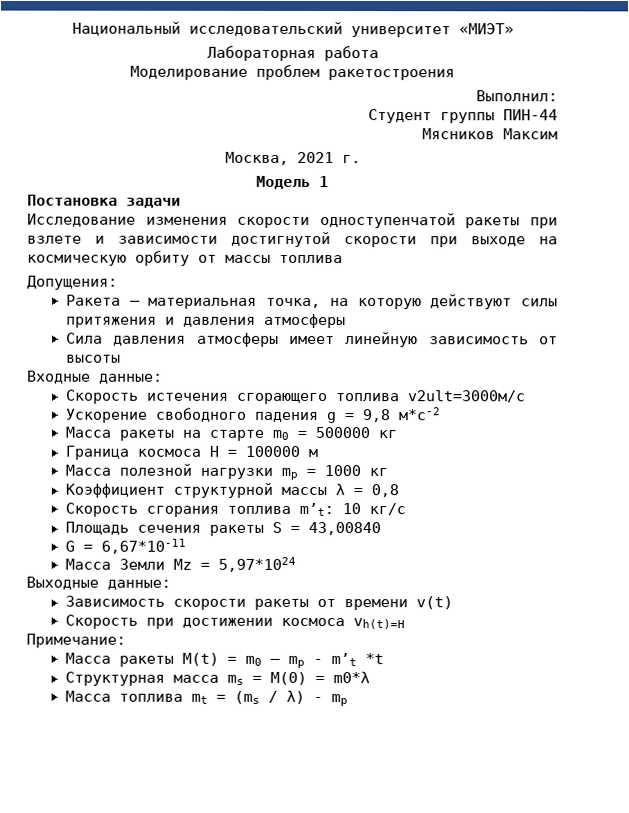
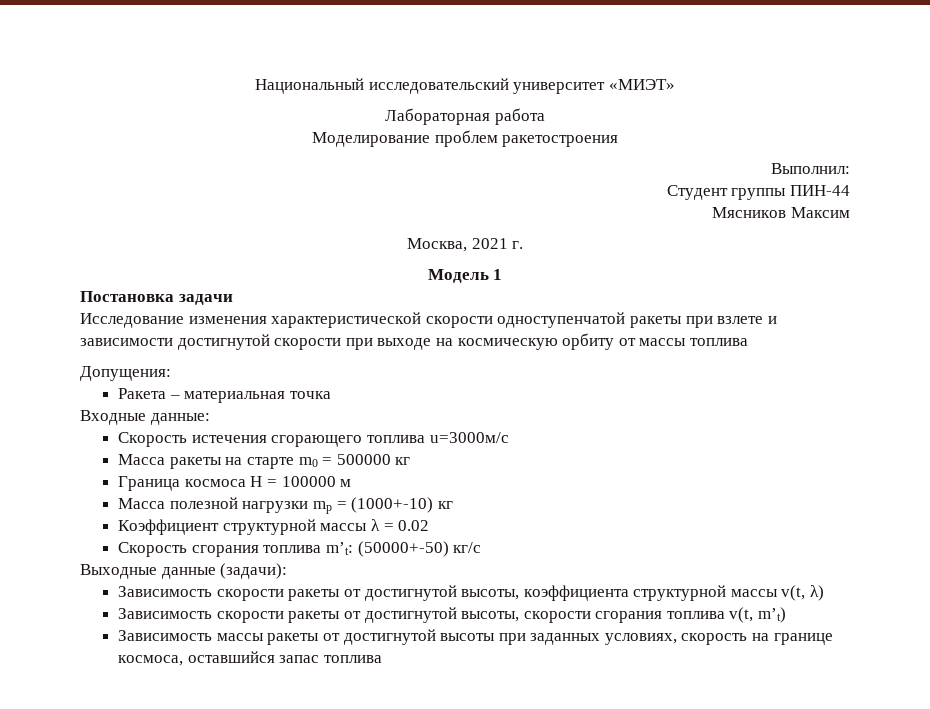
(228, 220) none -> [271,312,422,328] характеристической
[266,294,558,310] [65,313,346,329] [65,332,558,348] [65,354,121,363] точка, на которую действуют силы притяжения и давления атмосферы // Сила давления атмосферы имеет линейную зависимость от высоты -> [289,391,331,399] точка
[407,390,526,403] [64,407,440,424] v2ult=3000м/с // Ускорение свободного падения g = 9,8 м*с-2 -> [429,432,509,443] u=3000м/с
[323,465,361,477] 1000 -> [351,497,434,513] (1000+-10)
[370,484,399,498] 0,8 -> [398,520,430,531] 0.02
[341,503,361,515] 10 -> [357,541,449,557] (50000+-50)
[64,521,381,536] [64,538,186,554] [64,556,296,572] // Площадь сечения ракеты S = 43,00840 // G = 6,67*10-11 // Масса Земли Mz = 5,97*1024 -> (482, 547) none
[107,579,171,590] [64,595,453,611] [64,614,405,630] [26,633,126,648] [64,652,384,668] [64,671,370,686] [64,689,348,707] данные: // Зависимость скорости ракеты от времени v(t) // Скорость при достижении космоса vh(t)=H // Примечание: // Масса ракеты M(t) = m0 – mp - m’t *t // Структурная масса ms = M(0) = m0*λ // Масса топлива mt = (ms / λ) - mp -> [161,563,288,579] [118,585,825,601] [118,607,787,623] [118,629,833,645] [118,651,382,666] данные (задачи): // Зависимость скорости ракеты от достигнутой высоты, коэффициента структурной массы v(t, λ) // Зависимость скорости ракеты от достигнутой высоты, скорости сгорания топлива v(t, m’t) // Зависимость массы ракеты от достигнутой высоты при заданных условиях, скорость на границе космоса, оставшийся запас топлива

